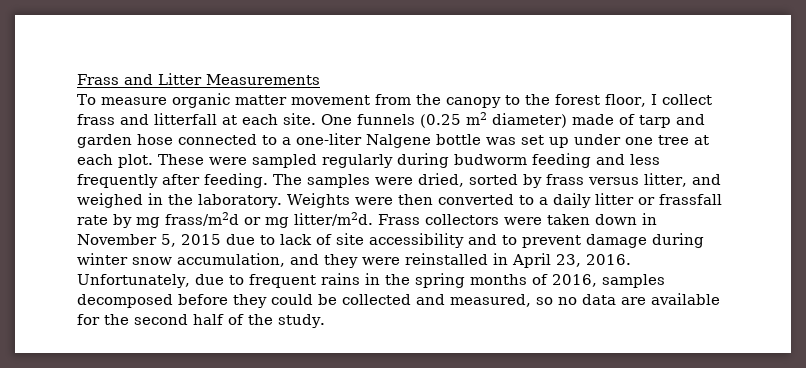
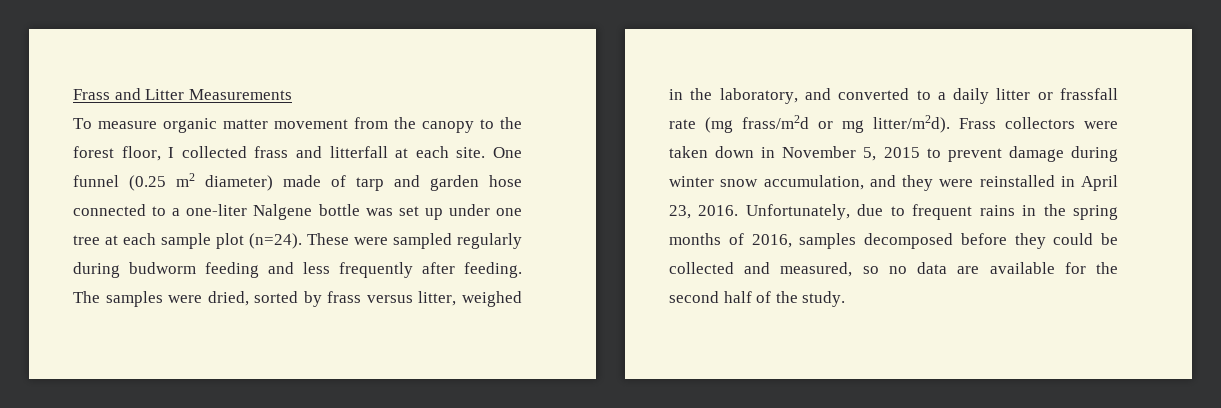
[661,94,712,105] collect -> [181,146,247,158] collected
[357,114,415,125] funnels -> [73,175,119,187] funnel
[118,154,153,168] plot. -> [161,233,302,249] sample plot (n=24).
[691,174,721,185] and -> (457, 298) none
[198,193,433,208] laboratory. Weights were then -> [719,88,831,104] laboratory, and
[113,214,160,228] by mg -> [705,117,733,133] (mg
[294,212,373,226] litter/m2d. -> [873,115,950,133] litter/m2d).
[226,233,497,248] due to lack of site accessibility and -> (920, 152) none

